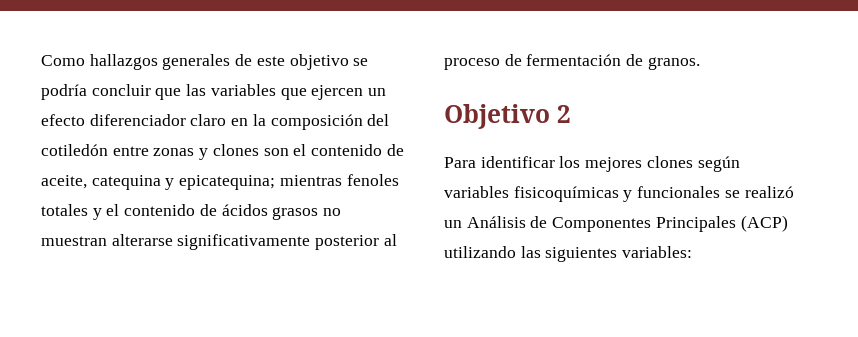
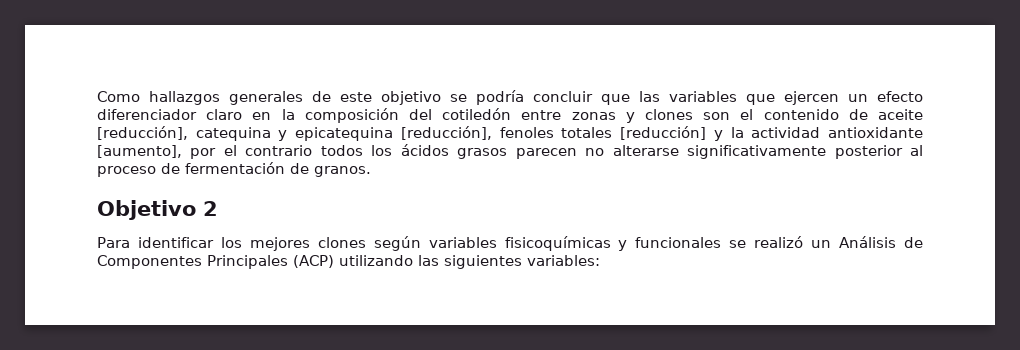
[41,174,399,190] [41,204,342,220] [41,236,107,246] aceite, catequina y epicatequina; mientras fenoles totales y el contenido de ácidos grasos no muestran -> [878,109,924,120] [97,126,924,141] [97,144,605,159] aceite [reducción], catequina y epicatequina [reducción], fenoles totales [reducción] y la actividad antioxidante [aumento], por el contrario todos los ácidos grasos parecen no

